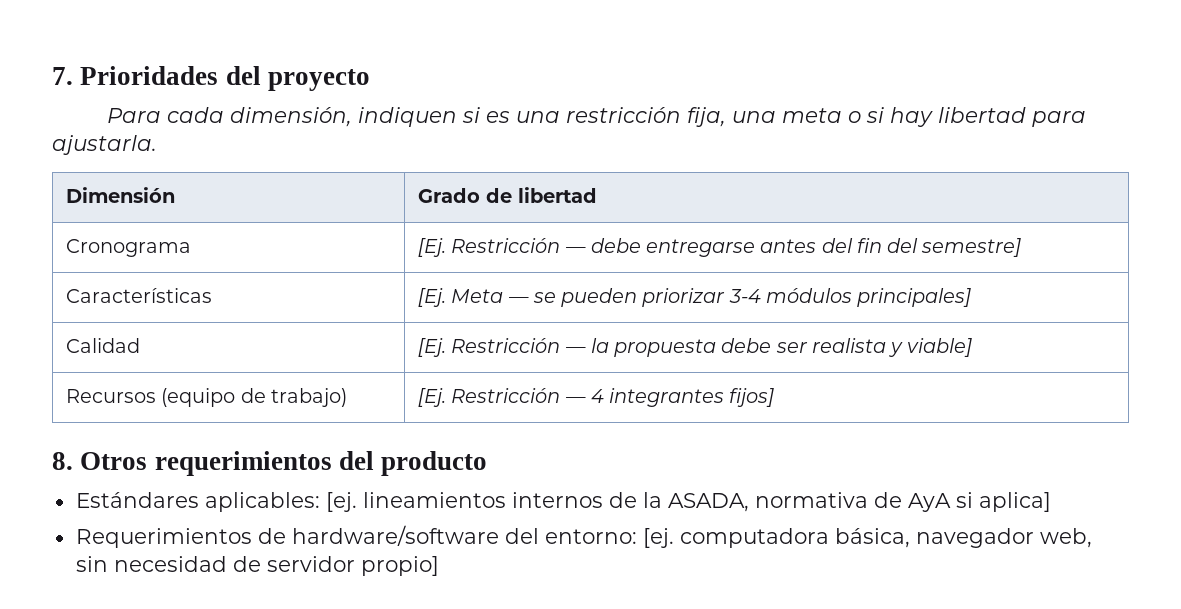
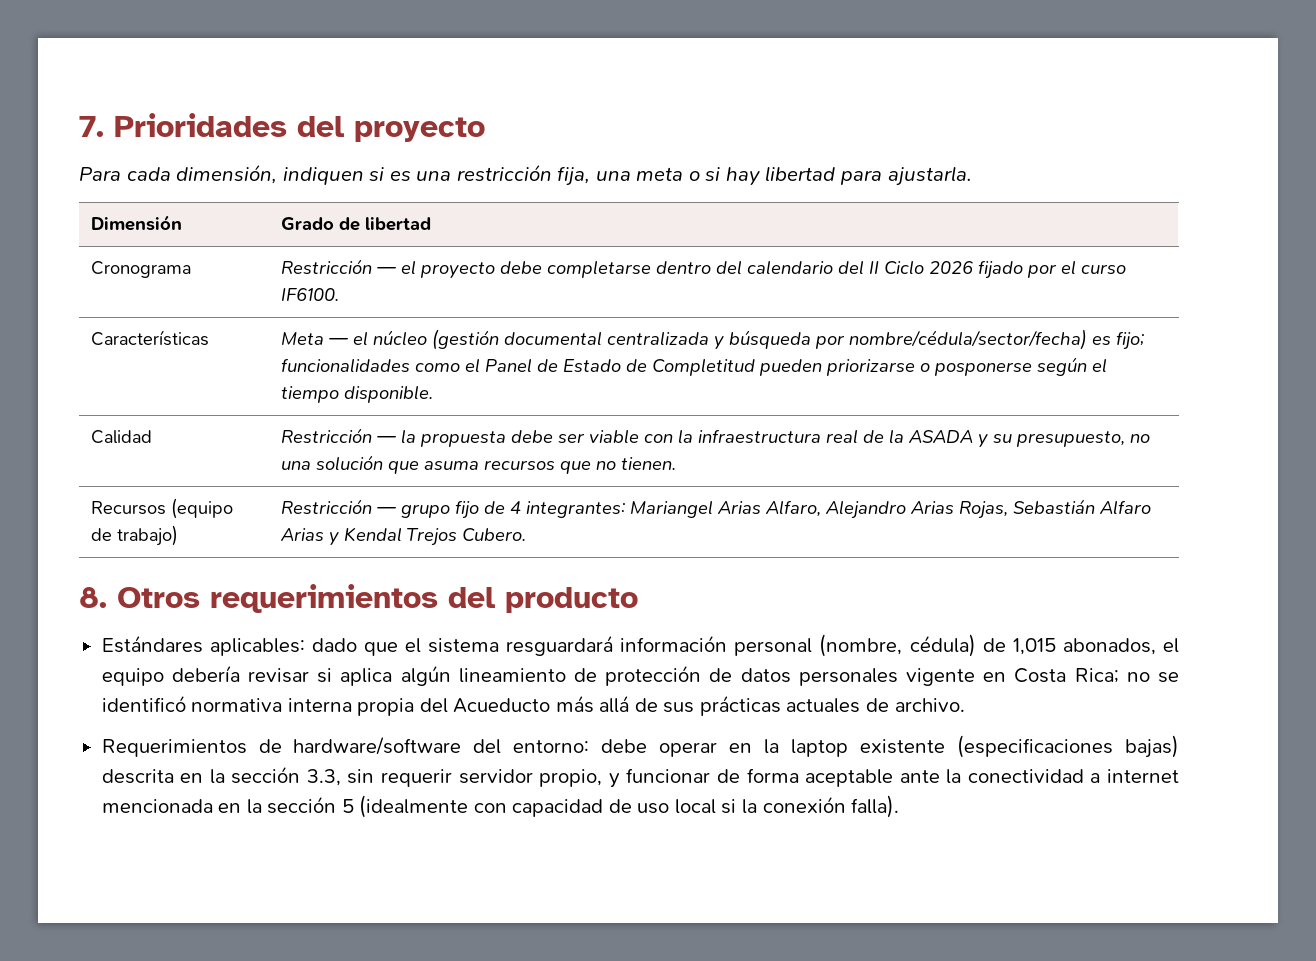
[417,238,1022,257] [Ej. Restricción — debe entregarse antes del fin del semestre] -> [281,259,1127,279] [281,288,340,301] Restricción — el proyecto debe completarse dentro del calendario del II Ciclo 2026 fijado por el curso IF6100.
[417,288,446,307] [Ej. -> (210, 338) none
[532,288,972,307] se pueden priorizar 3-4 módulos principales] -> [353,329,1145,350] [281,357,1108,376] [281,385,434,403] el núcleo (gestión documental centralizada y búsqueda por nombre/cédula/sector/fecha) es fijo; funcionalidades como el Panel de Estado de Completitud pueden priorizarse o posponerse según el tiempo disponible.
[417,338,446,357] [Ej. -> (153, 437) none
[811,338,973,357] realista y viable] -> [589,429,1151,448] [281,455,677,474] viable con la infraestructura real de la ASADA y su presupuesto, no una solución que asuma recursos que no tienen.
[417,388,775,407] [Ej. Restricción — 4 integrantes fijos] -> [281,499,1152,519] [280,527,527,546] Restricción — grupo fijo de 4 integrantes: Mariangel Arias Alfaro, Alejandro Arias Rojas, Sebastián Alfaro Arias y Kendal Trejos Cubero.
[325,492,1051,512] [ej. lineamientos internos de la ASADA, normativa de AyA si aplica] -> [311,634,1179,657] [101,665,1180,686] [101,695,965,716] dado que el sistema resguardará información personal (nombre, cédula) de 1,015 abonados, el equipo debería revisar si aplica algún lineamiento de protección de datos personales vigente en Costa Rica; no se identificó normativa interna propia del Acueducto más allá de sus prácticas actuales de archivo.
[642,528,1092,548] [75,556,439,576] [ej. computadora básica, navegador web, sin necesidad de servidor propio] -> [601,735,1179,758] [101,766,1179,788] [101,795,900,818] debe operar en la laptop existente (especificaciones bajas) descrita en la sección 3.3, sin requerir servidor propio, y funcionar de forma aceptable ante la conectividad a internet mencionada en la sección 5 (idealmente con capacidad de uso local si la conexión falla).

